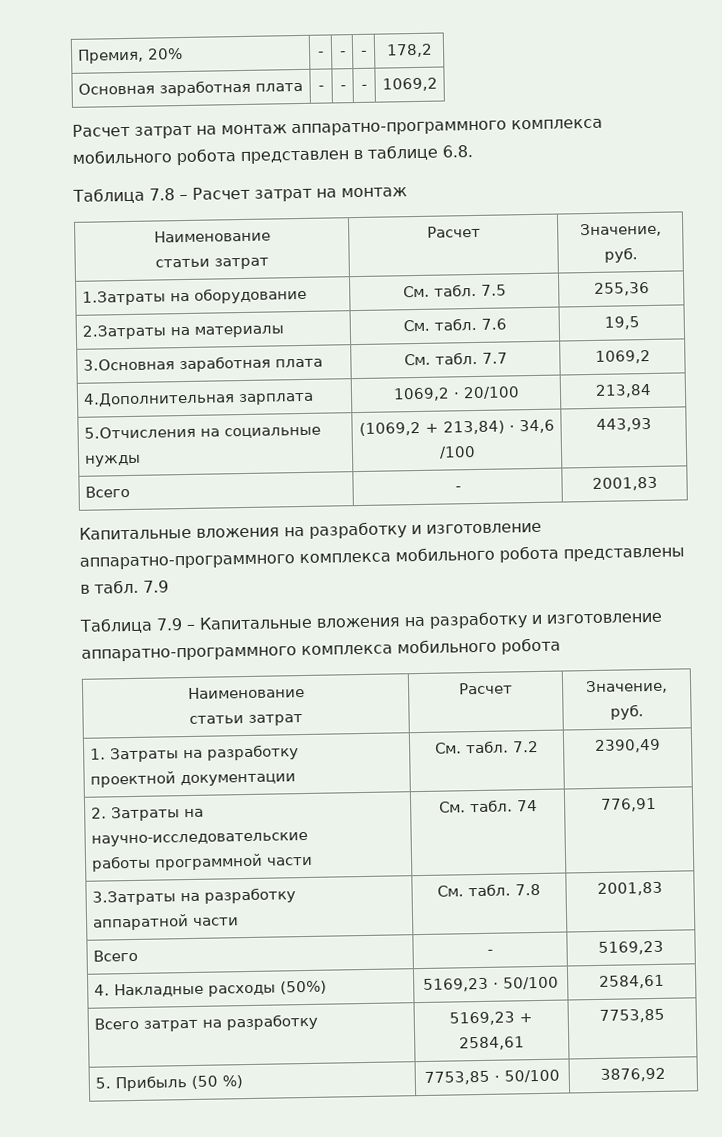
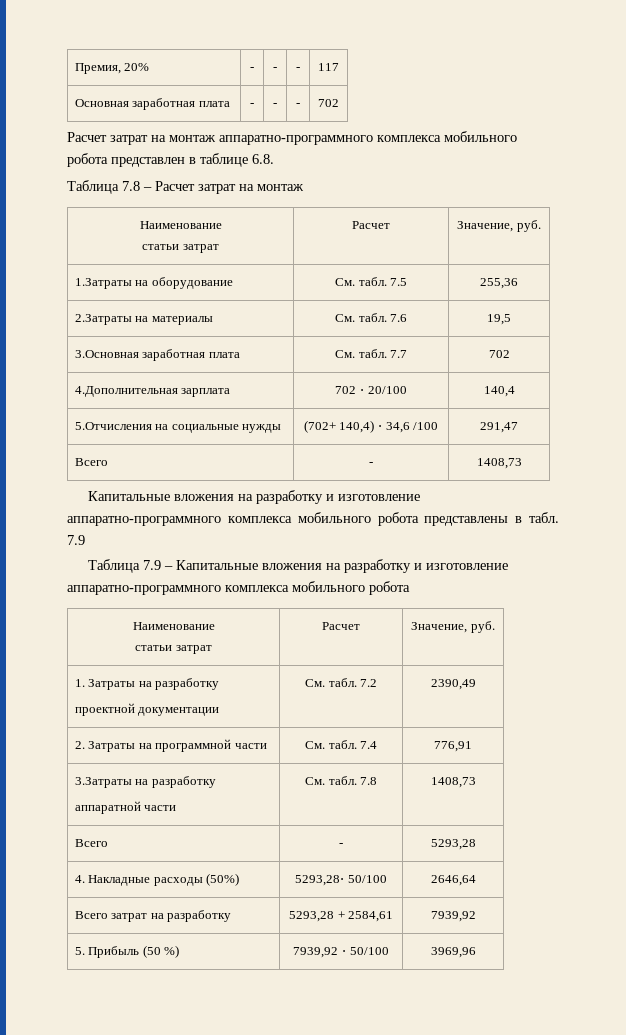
[385,43,433,58] 178,2 -> [318,63,339,71] 117
[381,77,438,92] 1069,2 -> [318,99,339,107] 702
[594,349,651,364] 1069,2 -> [488,350,510,358] 702
[392,387,450,402] 1069,2 -> [335,386,357,394] 702
[594,383,652,398] 213,84 -> [483,386,515,397] 140,4
[358,420,505,437] (1069,2 + 213,84) -> [303,420,375,433] (702+ 140,4)
[595,417,652,432] [84,485,130,498] [454,486,461,492] [591,476,658,492] 443,93 // Всего | - | 2001,83 -> [480,422,518,433] [74,458,108,466] [369,462,373,466] [476,458,522,469] 291,47 // Всего | - | 1408,73
[90,831,308,847] [90,855,151,872] научно-исследовательские // работы -> (152, 746) none
[516,799,538,812] 74 -> [360,741,378,749] 7.4
[597,881,663,896] [92,949,138,962] [487,949,493,955] [598,940,664,955] 2001,83 // Всего | - | 5169,23 -> [430,777,476,788] [74,839,108,847] [339,843,343,847] [430,839,476,850] 1408,73 // Всего | - | 5293,28
[423,976,559,992] [599,974,665,989] 5169,23 ⋅ 50/100 | 2584,61 -> [295,875,387,886] [430,875,476,886] 5293,28⋅ 50/100 | 2646,64
[449,1011,515,1026] 5169,23 -> [288,911,334,922] 5293,28
[599,1008,665,1023] 7753,85 -> [430,911,476,922] 7939,92
[424,1069,560,1085] [600,1067,666,1082] 7753,85 ⋅ 50/100 | 3876,92 -> [293,947,389,958] [430,947,476,958] 7939,92 ⋅ 50/100 | 3969,96

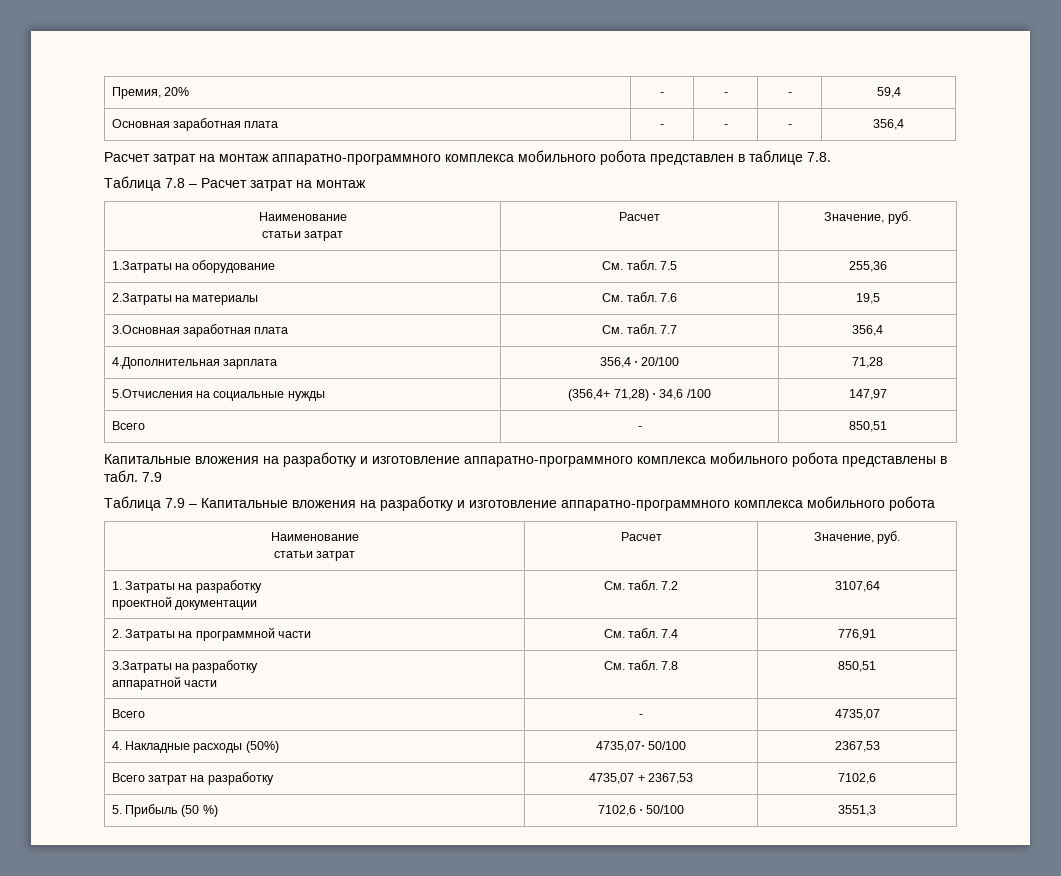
[318,63,339,71] 117 -> [876,87,901,98] 59,4
[318,99,339,107] 702 -> [873,119,904,130] 356,4
[252,154,274,164] 6.8. -> [807,152,831,162] 7.8.
[488,350,510,358] 702 -> [852,325,883,336] 356,4
[335,386,357,394] 702 -> [599,357,631,368] 356,4
[483,386,515,397] 140,4 -> [852,357,883,368] 71,28
[303,420,375,433] (702+ 140,4) -> [568,389,649,401] (356,4+ 71,28)
[480,422,518,433] [74,458,108,466] [369,462,373,466] [476,458,522,469] 291,47 // Всего | - | 1408,73 -> [848,389,887,400] [111,421,145,430] [637,426,642,430] [848,421,887,432] 147,97 // Всего | - | 850,51
[430,679,476,690] 2390,49 -> [834,581,880,592] 3107,64
[430,777,476,788] [74,839,108,847] [339,843,343,847] [430,839,476,850] 1408,73 // Всего | - | 5293,28 -> [838,661,876,672] [111,709,145,718] [639,714,643,718] [834,709,880,720] 850,51 // Всего | - | 4735,07
[295,875,387,886] [430,875,476,886] 5293,28⋅ 50/100 | 2646,64 -> [595,741,687,752] [834,741,880,752] 4735,07⋅ 50/100 | 2367,53
[288,911,394,922] [430,911,476,922] 5293,28 + 2584,61 | 7939,92 -> [589,773,693,784] [838,773,876,784] 4735,07 + 2367,53 | 7102,6
[293,947,339,958] 7939,92 -> [597,805,636,816] 7102,6
[430,947,476,958] 3969,96 -> [838,805,876,816] 3551,3

